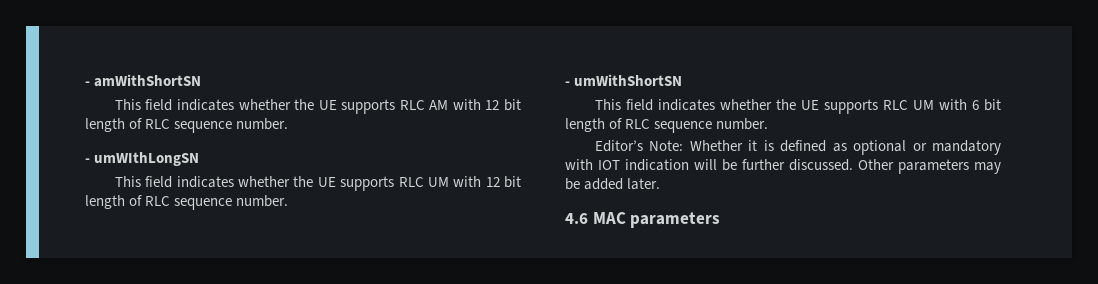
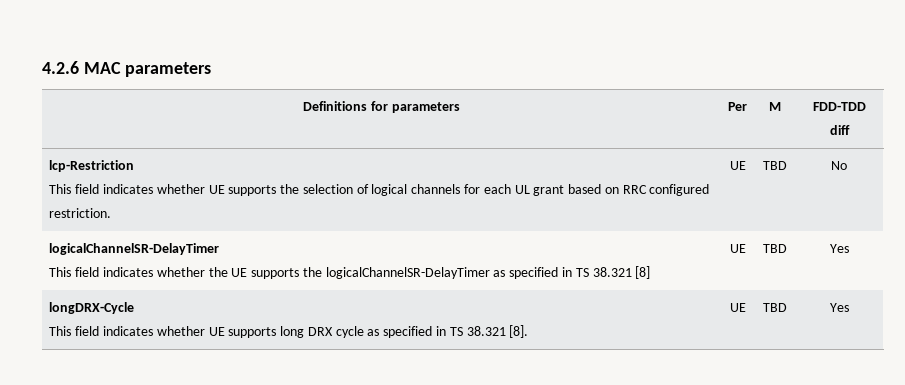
[85,74,202,87] [114,99,521,114] [85,118,289,133] [85,152,200,166] [114,176,521,191] [85,195,289,210] [565,74,683,86] [594,99,1001,114] [565,118,769,133] [594,140,1001,155] [565,159,1001,174] [565,178,661,190] [565,212,721,228] - amWithShortSN // This field indicates whether the UE supports RLC AM with 12 bit length of RLC sequence number. // - umWIthLongSN // This field indicates whether the UE supports RLC UM with 12 bit length of RLC sequence number. // - umWithShortSN // This field indicates whether the UE supports RLC UM with 6 bit length of RLC sequence number. // Editor’s Note: Whether it is defined as optional or mandatory with IOT indication will be further discussed. Other parameters may be added later. // 4.6 MAC parameters -> [42,61,212,77] [303,101,460,113] [728,102,747,111] [768,102,781,111] [812,102,866,111] [829,125,850,135] [49,160,135,172] [49,184,710,196] [49,208,112,218] [729,161,746,170] [762,161,787,170] [831,161,847,170] [49,243,220,255] [49,266,651,279] [729,244,746,253] [762,244,787,253] [829,244,849,253] [49,302,135,314] [49,325,529,338] [729,303,746,312] [762,303,787,312] [829,303,849,312] 4.2.6 MAC parameters // Definitions for parameters | Per | M | FDD-TDD diff // lcp-Restriction // This field indicates whether UE supports the selection of logical channels for each UL grant based on RRC configured restriction. | UE | TBD | No // logicalChannelSR-DelayTimer // This field indicates whether the UE supports the logicalChannelSR-DelayTimer as specified in TS 38.321 [8] | UE | TBD | Yes // longDRX-Cycle // This field indicates whether UE supports long DRX cycle as specified in TS 38.321 [8]. | UE | TBD | Yes

